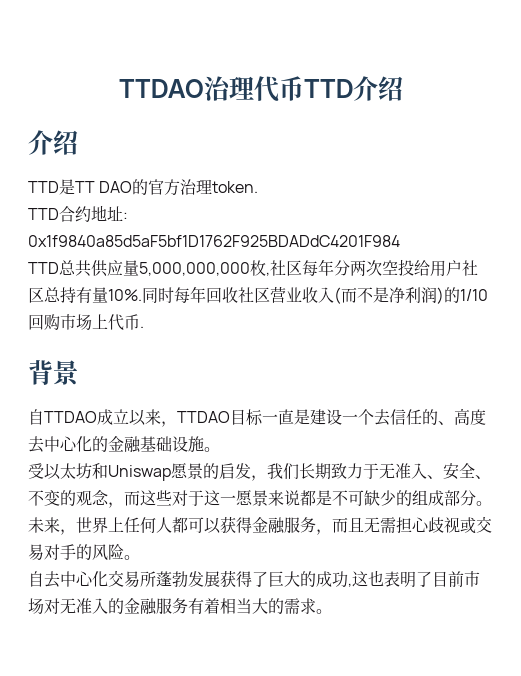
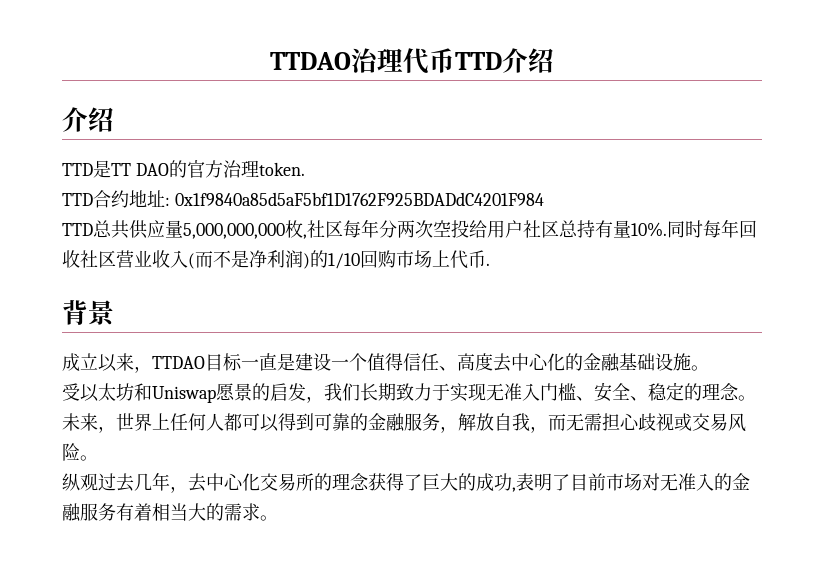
[28,409,97,425] 自TTDAO -> (114, 313) none
[374,409,438,426] 去信任的 -> [367,353,439,371] 值得信任
[379,463,491,480] [28,490,476,508] 无准入、安全、不变的观念，而这些对于这一愿景来说都是不可缺少的组成部分 -> [450,382,739,402] 实现无准入门槛、安全、稳定的理念
[220,516,364,535] 获得金融服务，而且 -> [278,413,566,433] 得到可靠的金融服务，解放自我，而
[44,544,92,560] 对手的 -> (728, 422) none
[28,571,44,587] 自 -> [62,472,188,493] 纵观过去几年，
[156,571,220,587] 蓬勃发展 -> [314,473,369,491] 的理念
[352,570,384,587] 这也 -> (516, 489) none

